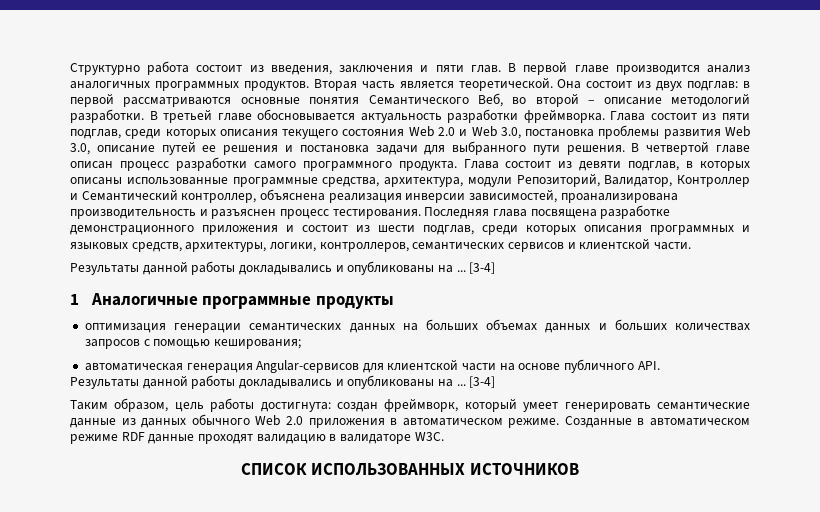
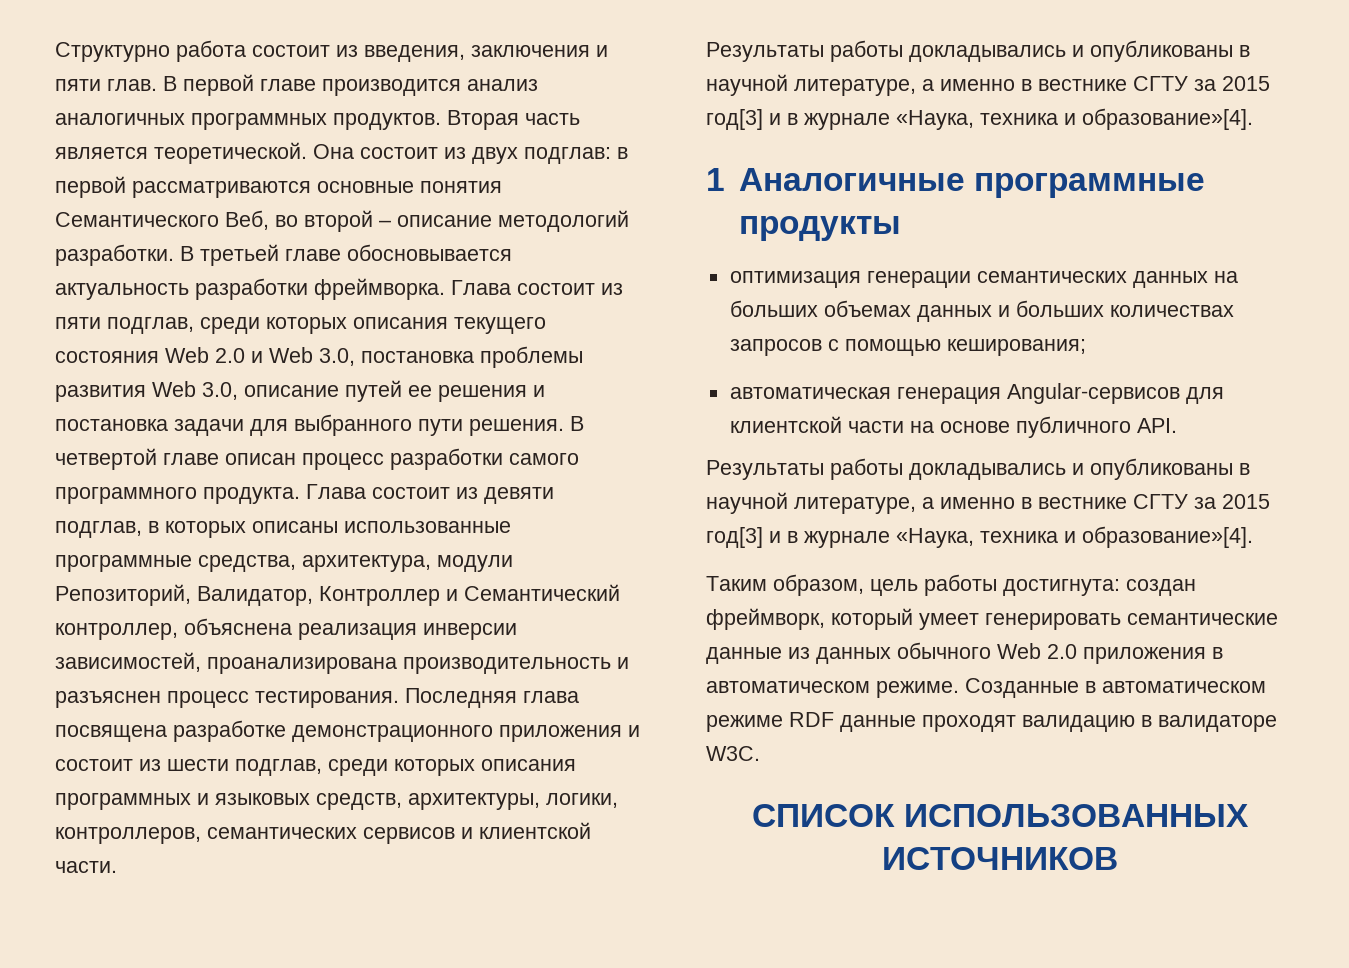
[142,261,496,275] данной работы докладывались и опубликованы на ... [3-4] -> [830,40,1250,62] [706,74,1270,96] [706,108,1253,130] работы докладывались и опубликованы в научной литературе, а именно в вестнике СГТУ за 2015 год[3] и в журнале «Наука, техника и образование»[4].
[142,375,496,389] данной работы докладывались и опубликованы на ... [3-4] -> [830,458,1250,480] [706,492,1270,514] [706,526,1253,548] работы докладывались и опубликованы в научной литературе, а именно в вестнике СГТУ за 2015 год[3] и в журнале «Наука, техника и образование»[4].

